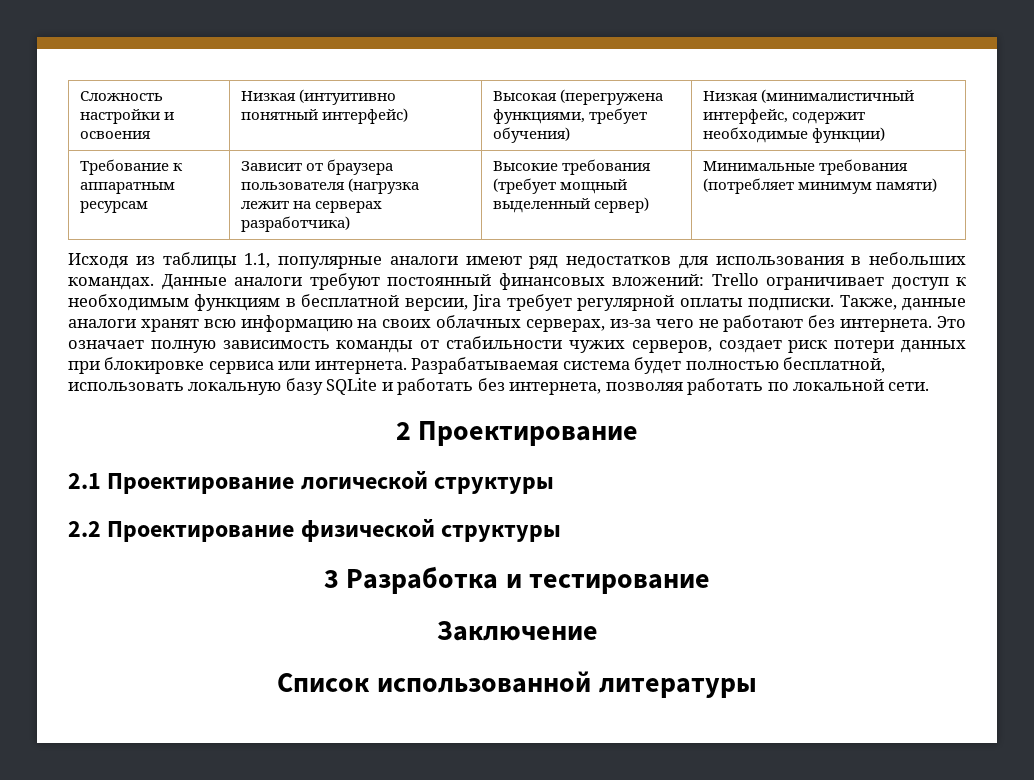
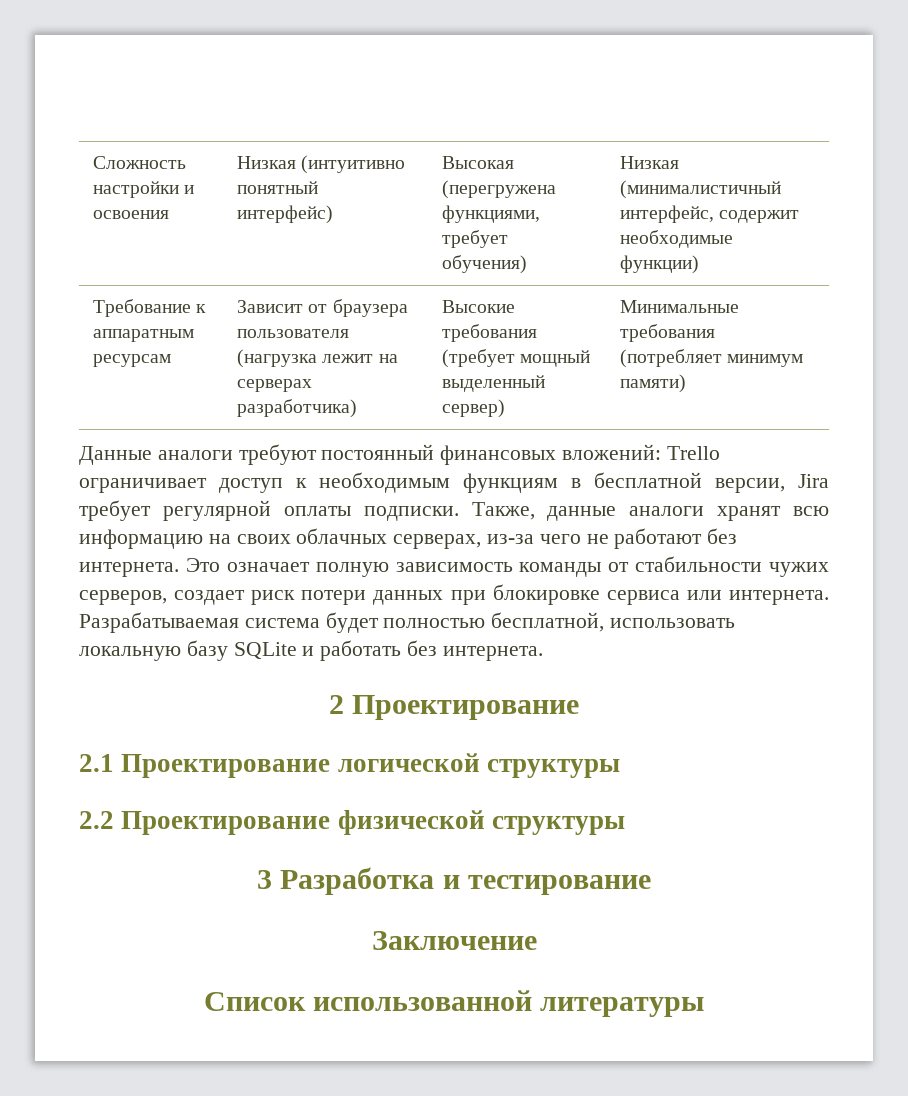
[68,252,966,269] [68,277,154,290] Исходя из таблицы 1.1, популярные аналоги имеют ряд недостатков для использования в небольших командах. -> (687, 383) none
[509,378,930,395] интернета, позволяя работать по локальной сети. -> [442,646,543,661] интернета.

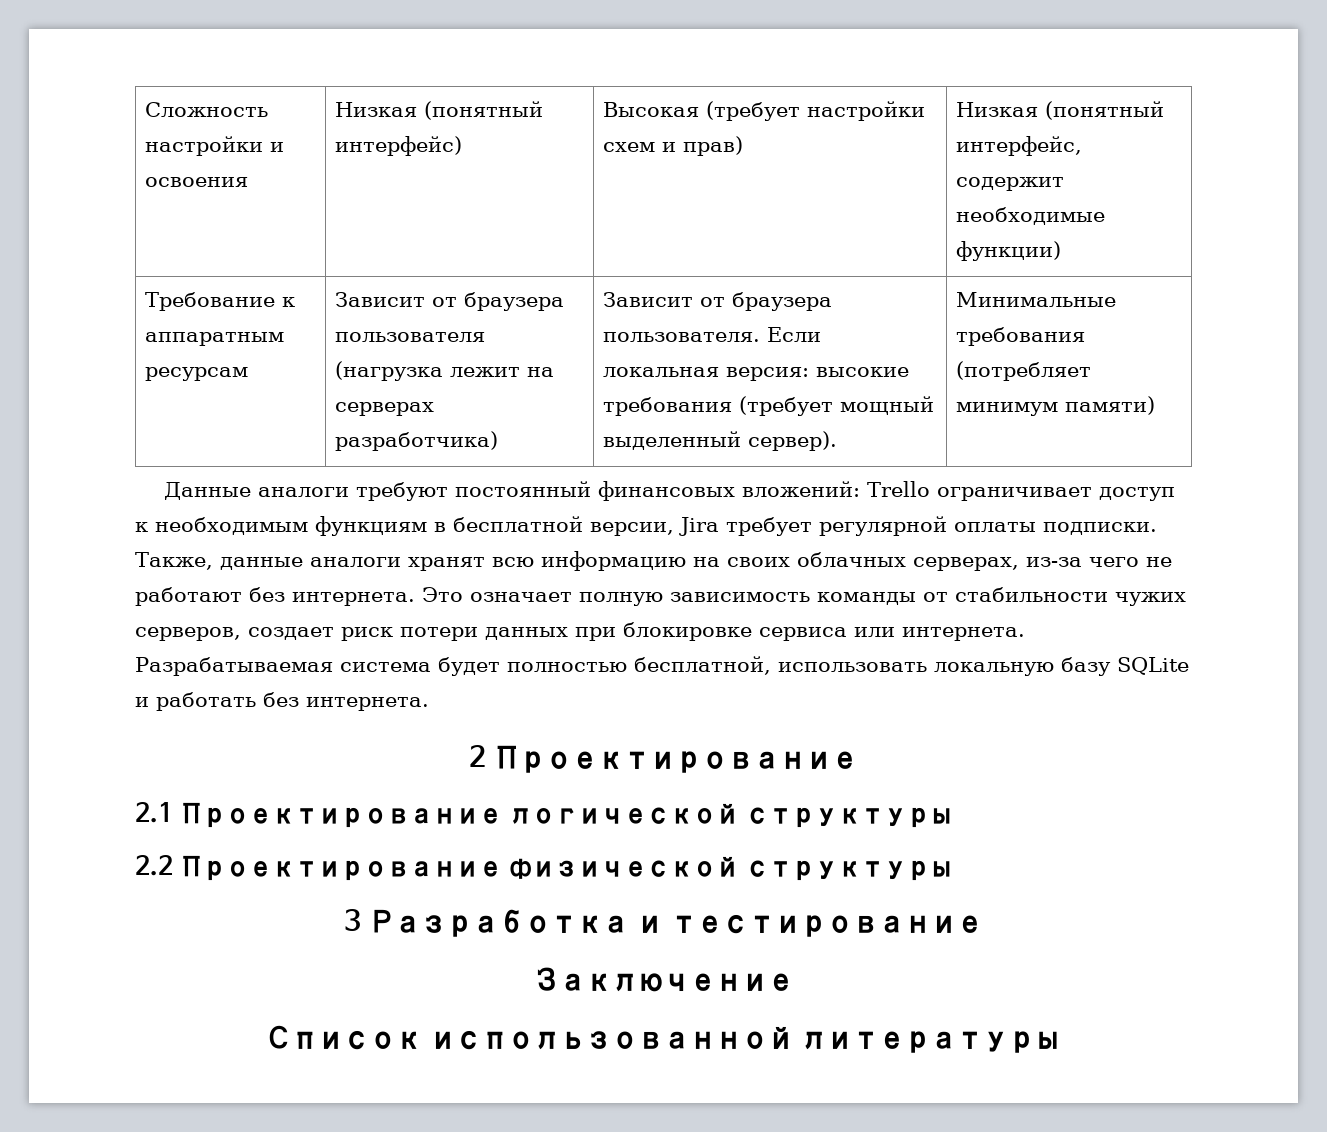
[301,155,406,174] [237,181,319,194] (интуитивно понятный -> [424,101,544,120] (понятный
[442,180,557,199] [442,205,541,223] [442,230,509,248] [442,255,528,274] [620,156,680,169] [620,180,782,199] (перегружена функциями, требует обучения) | Низкая (минималистичный -> [706,101,926,121] [603,136,744,156] [956,101,1165,120] (требует настройки схем и прав) | Низкая (понятный
[442,300,516,313] Высокие -> [603,292,833,311] [603,327,822,342] [603,367,910,381] Зависит от браузера пользователя. Если локальная версия: высокие
[442,399,506,418] сервер) -> [748,431,838,451] сервер).

